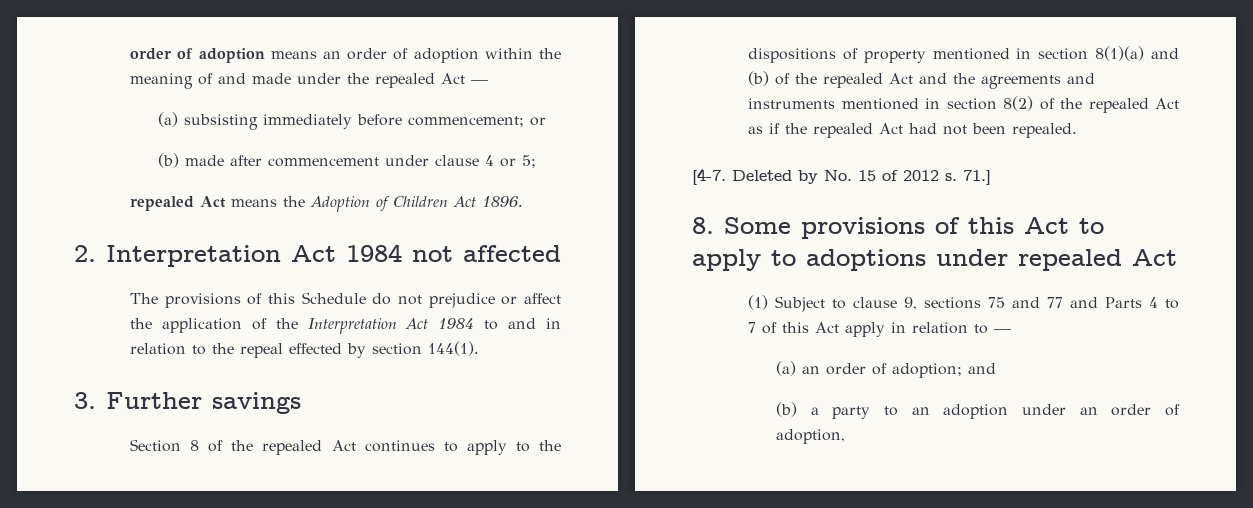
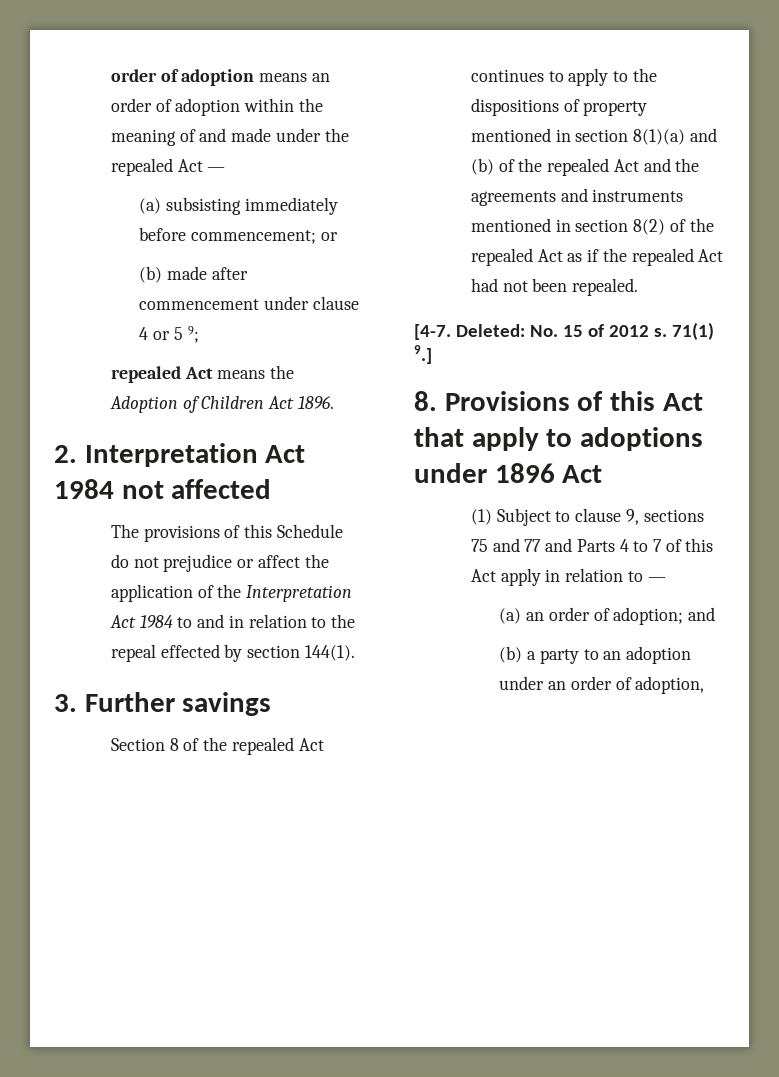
[522,155,537,168] 5; -> [173,326,199,343] 5 9;
[732,170,818,184] Deleted by -> [455,324,525,337] Deleted:
[963,170,991,185] 71.] -> [671,322,714,340] [414,345,432,364] 71(1) 9.]
[724,217,1104,239] Some provisions of this Act to -> [444,391,703,411] [414,427,464,447] Provisions of this Act that
[1018,249,1122,271] repealed -> [494,463,555,483] 1896

